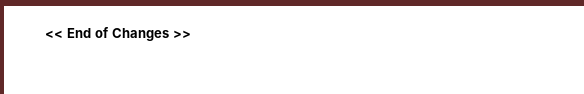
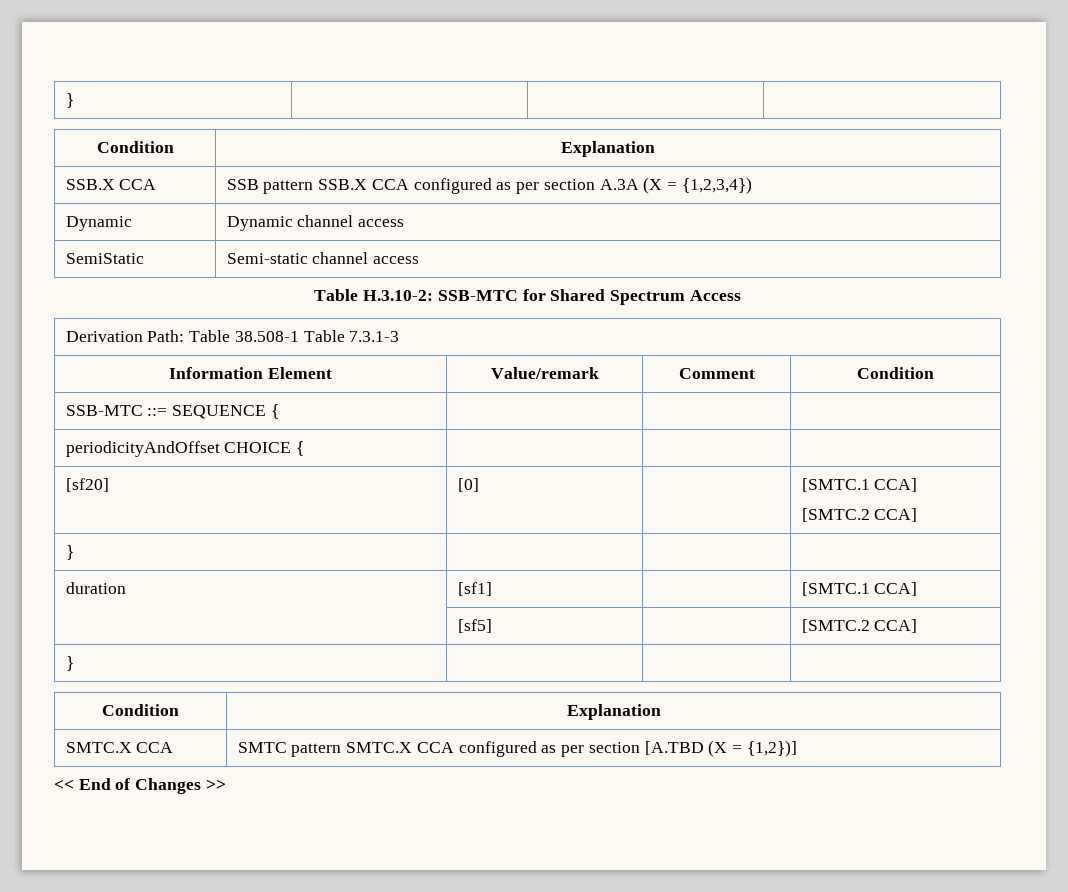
(45, 34) none -> [65,93,74,108] [96,141,174,153] [561,141,655,157] [65,179,157,190] [226,177,752,194] [65,216,132,231] [226,215,405,231] [65,253,144,264] [226,252,420,264] [314,289,741,305] [65,330,400,342] [169,367,332,379] [490,367,599,379] [678,368,755,379] [857,367,934,379] [65,404,279,419] [65,441,305,457] [65,478,109,492] [457,478,479,492] [801,478,918,492] [801,508,918,522] [65,545,74,560] [65,582,126,594] [457,582,492,596] [801,582,918,596] [457,619,492,633] [801,619,918,633] [65,656,74,671] [102,704,179,716] [566,704,661,720] [65,742,174,753] [237,740,797,757] } | | | // Condition | Explanation // SSB.X CCA | SSB pattern SSB.X CCA configured as per section A.3A (X = {1,2,3,4}) // Dynamic | Dynamic channel access // SemiStatic | Semi-static channel access // Table H.3.10-2: SSB-MTC for Shared Spectrum Access // Derivation Path: Table 38.508-1 Table 7.3.1-3 // Information Element | Value/remark | Comment | Condition // SSB-MTC ::= SEQUENCE { | | | // periodicityAndOffset CHOICE { | | | // [sf20] | [0] | | [SMTC.1 CCA] // [SMTC.2 CCA] // } | | | // duration | [sf1] | | [SMTC.1 CCA] // | [sf5] | | [SMTC.2 CCA] // } | | | // Condition | Explanation // SMTC.X CCA | SMTC pattern SMTC.X CCA configured as per section [A.TBD (X = {1,2})] //

